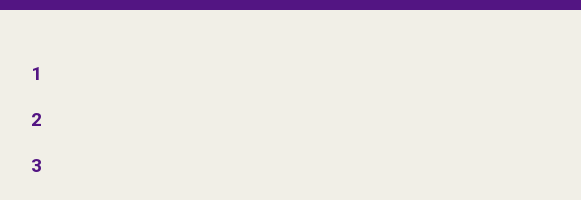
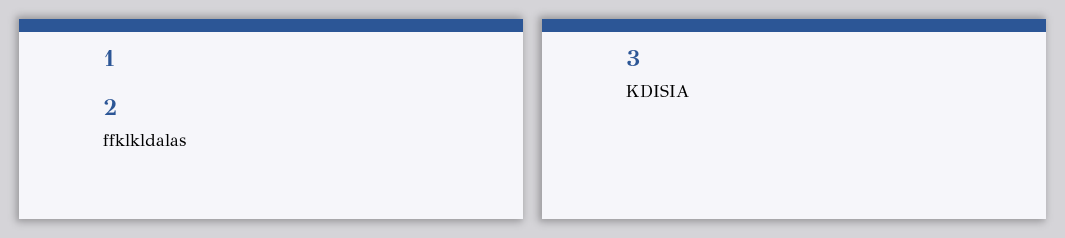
(42, 119) none -> [103,134,186,146] // ffklkldalas
(42, 165) none -> [626,84,689,98] // KDISIA

